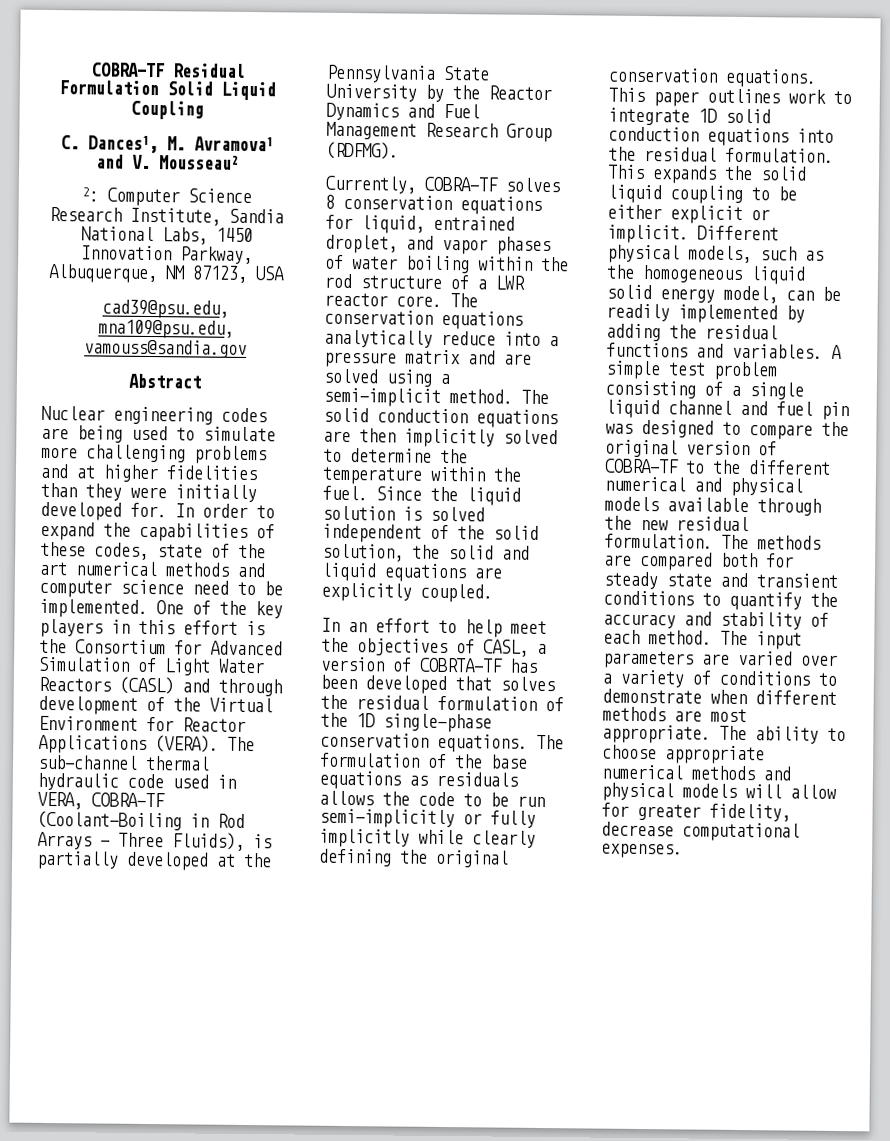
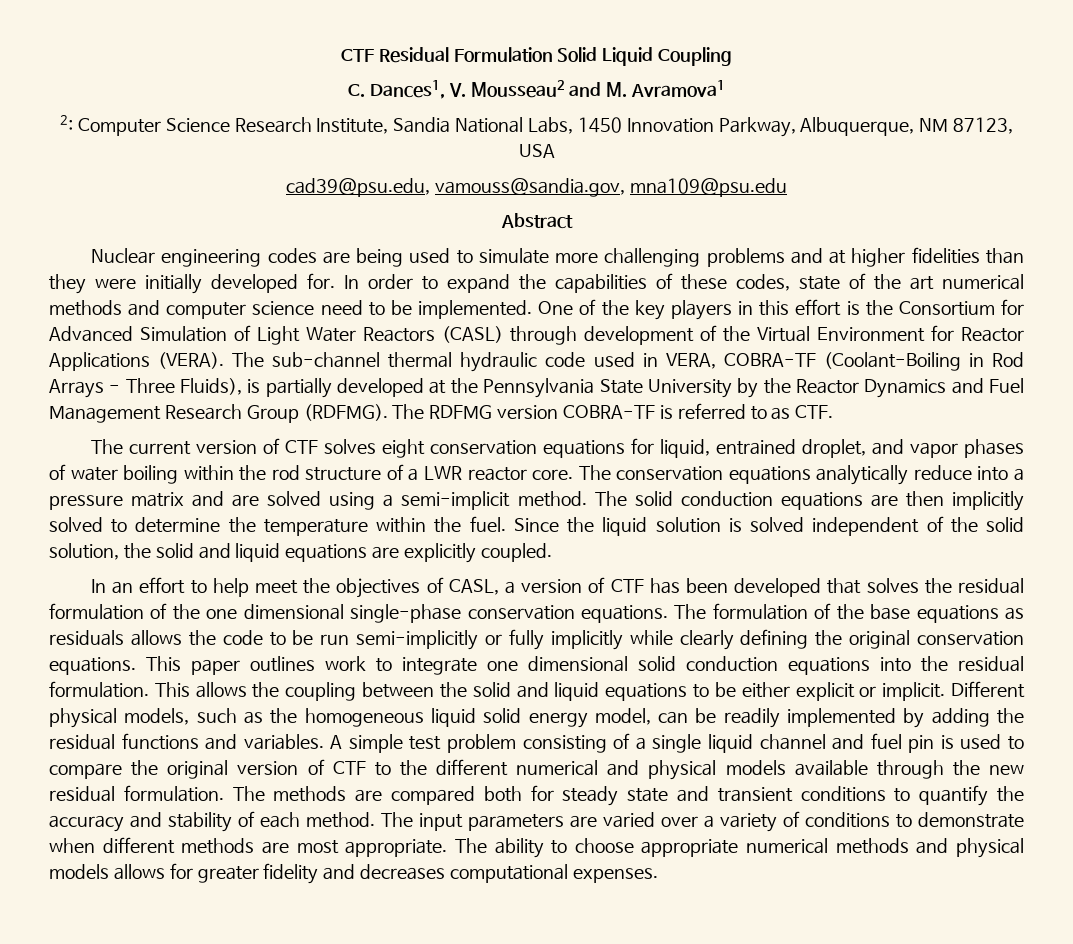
[90,62,165,78] COBRA-TF -> [340,49,374,62] CTF
(159, 144) none -> [448,80,602,98] V. Mousseau2 and
[96,154,239,170] and V. Mousseau2 -> (726, 88) none
[97,319,234,339] [84,339,247,358] mna109@psu.edu, vamouss@sandia.gov -> [435,178,787,197] vamouss@sandia.gov, mna109@psu.edu
[182,678,210,693] and -> (503, 334) none
[325,175,560,194] [325,194,335,209] // Currently, COBRA-TF solves 8 -> [392,403,834,420] [90,438,425,458] The RDFMG version COBRA-TF is referred to as CTF. // The current version of CTF solves eight
[419,657,503,673] COBRTA-TF -> [610,579,644,593] CTF
[356,713,375,728] 1D -> [206,604,344,620] one dimensional
[698,108,717,123] 1D -> [487,656,628,672] one dimensional
[652,165,807,184] [607,184,743,204] expands the solid liquid coupling -> [195,682,688,701] allows the coupling between the solid and liquid equations
[605,419,714,438] was designed -> [940,734,1002,749] is used
[604,458,679,474] COBRA-TF -> [332,761,366,775] CTF
[745,784,836,799] [601,802,791,822] [601,821,674,837] will allow for greater fidelity, decrease -> [113,863,446,884] allows for greater fidelity and decreases

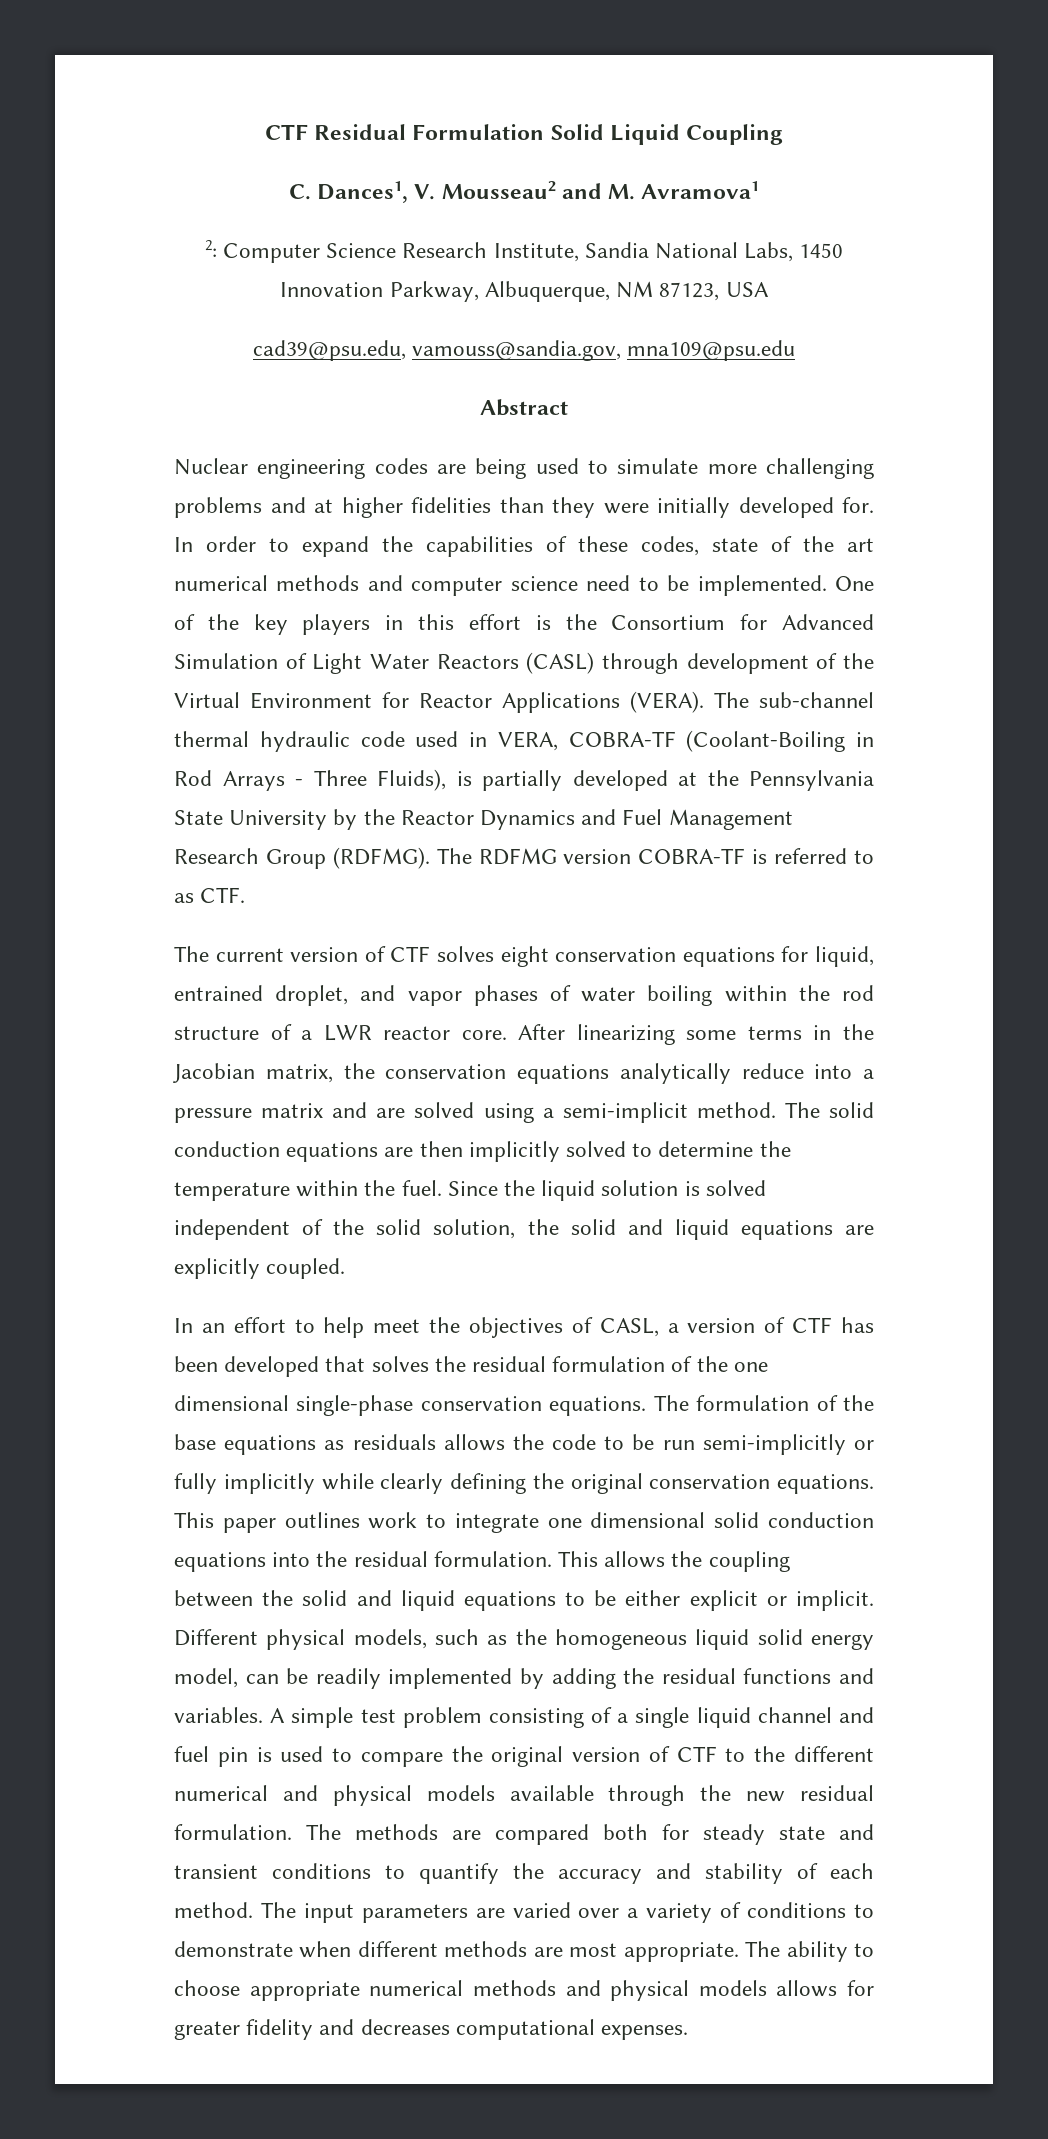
[578,465,611,480] The -> [518,1024,874,1045] [173,1063,375,1083] After linearizing some terms in the Jacobian matrix, the

